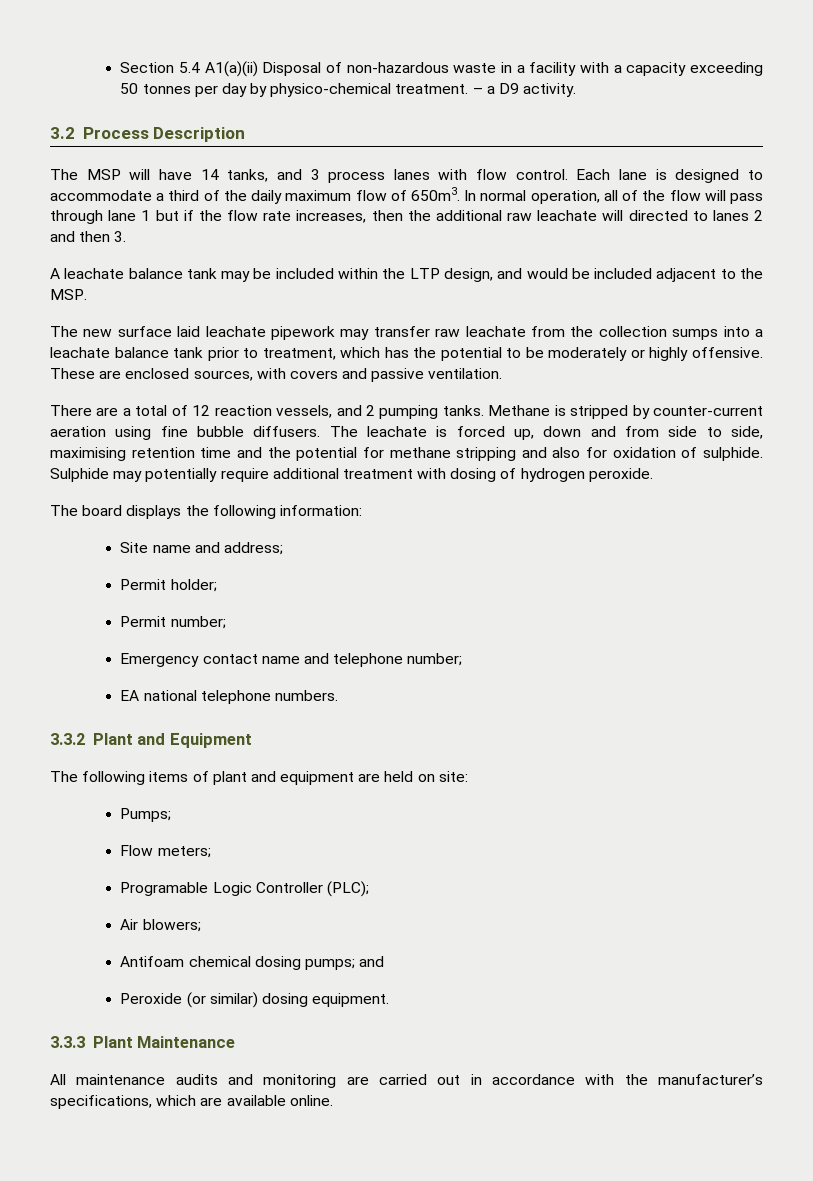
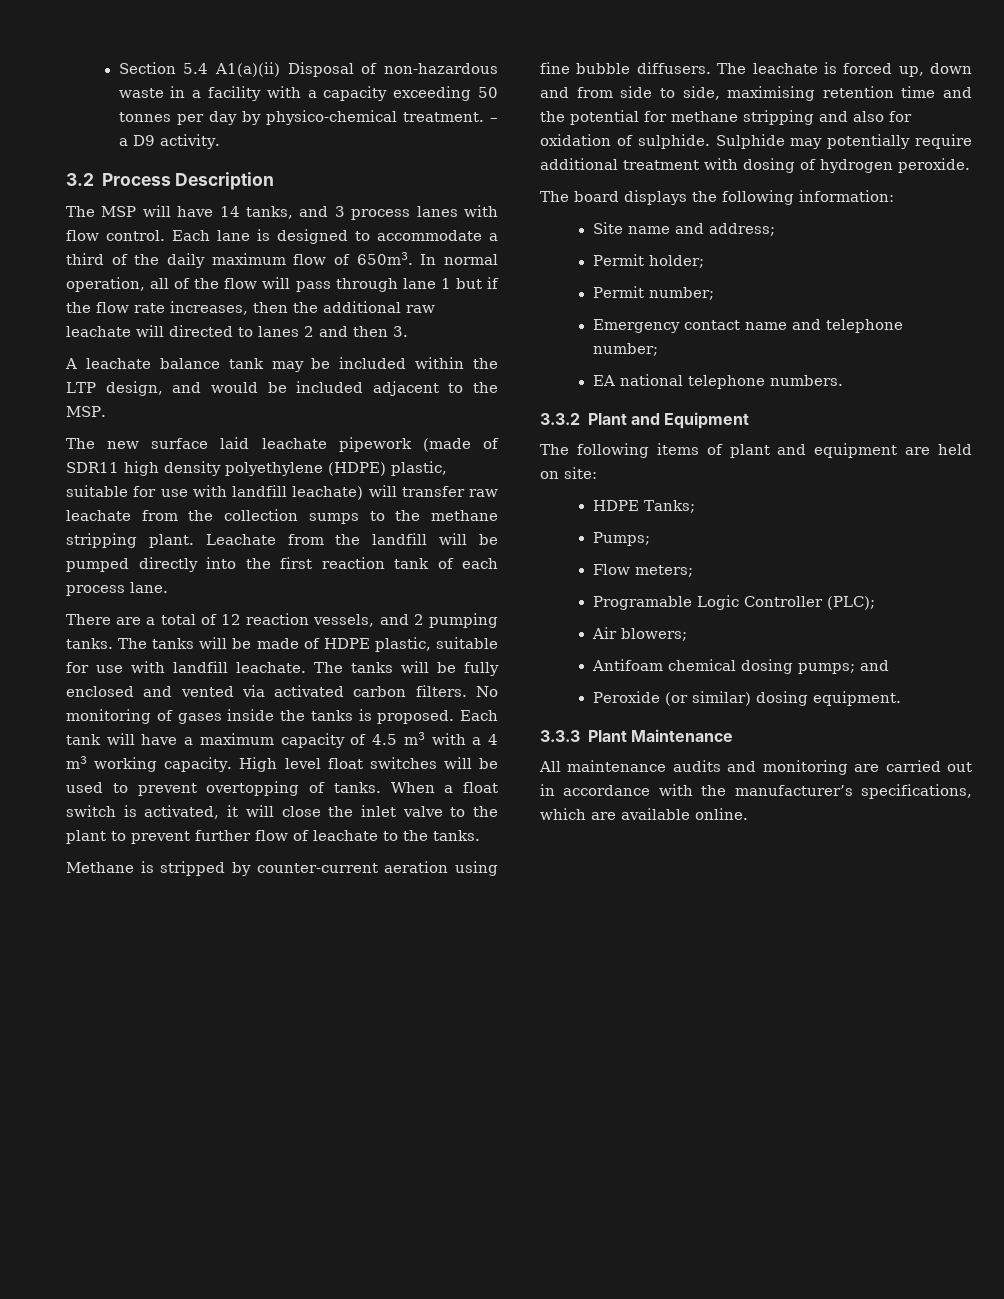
[340,329,370,340] may -> [422,438,500,452] [66,461,447,476] [66,485,397,500] (made of SDR11 high density polyethylene (HDPE) plastic, suitable for use with landfill leachate) will
[723,326,763,337] [50,347,763,361] [50,368,503,382] into a leachate balance tank prior to treatment, which has the potential to be moderately or highly offensive. These are enclosed sources, with covers and passive ventilation. -> [369,510,499,521] [66,533,498,548] [66,557,498,572] [66,582,168,596] to the methane stripping plant. Leachate from the landfill will be pumped directly into the first reaction tank of each process lane.
(484, 410) none -> [118,637,498,652] [66,661,499,676] [66,685,498,697] [66,709,498,724] [66,732,499,748] [66,756,498,772] [66,781,498,796] [66,805,498,819] [66,830,480,844] The tanks will be made of HDPE plastic, suitable for use with landfill leachate. The tanks will be fully enclosed and vented via activated carbon filters. No monitoring of gases inside the tanks is proposed. Each tank will have a maximum capacity of 4.5 m3 with a 4 m3 working capacity. High level float switches will be used to prevent overtopping of tanks. When a float switch is activated, it will close the inlet valve to the plant to prevent further flow of leachate to the tanks. //
(468, 776) none -> [592,500,695,513] // HDPE Tanks;

